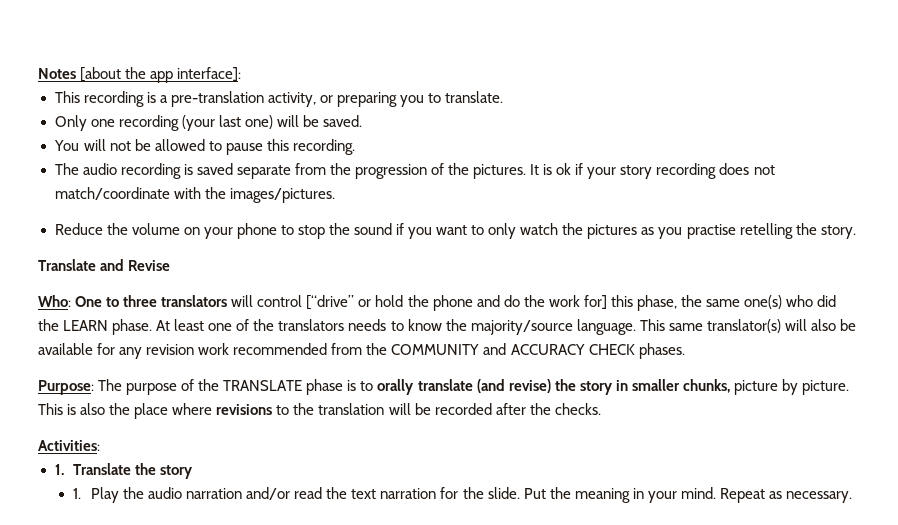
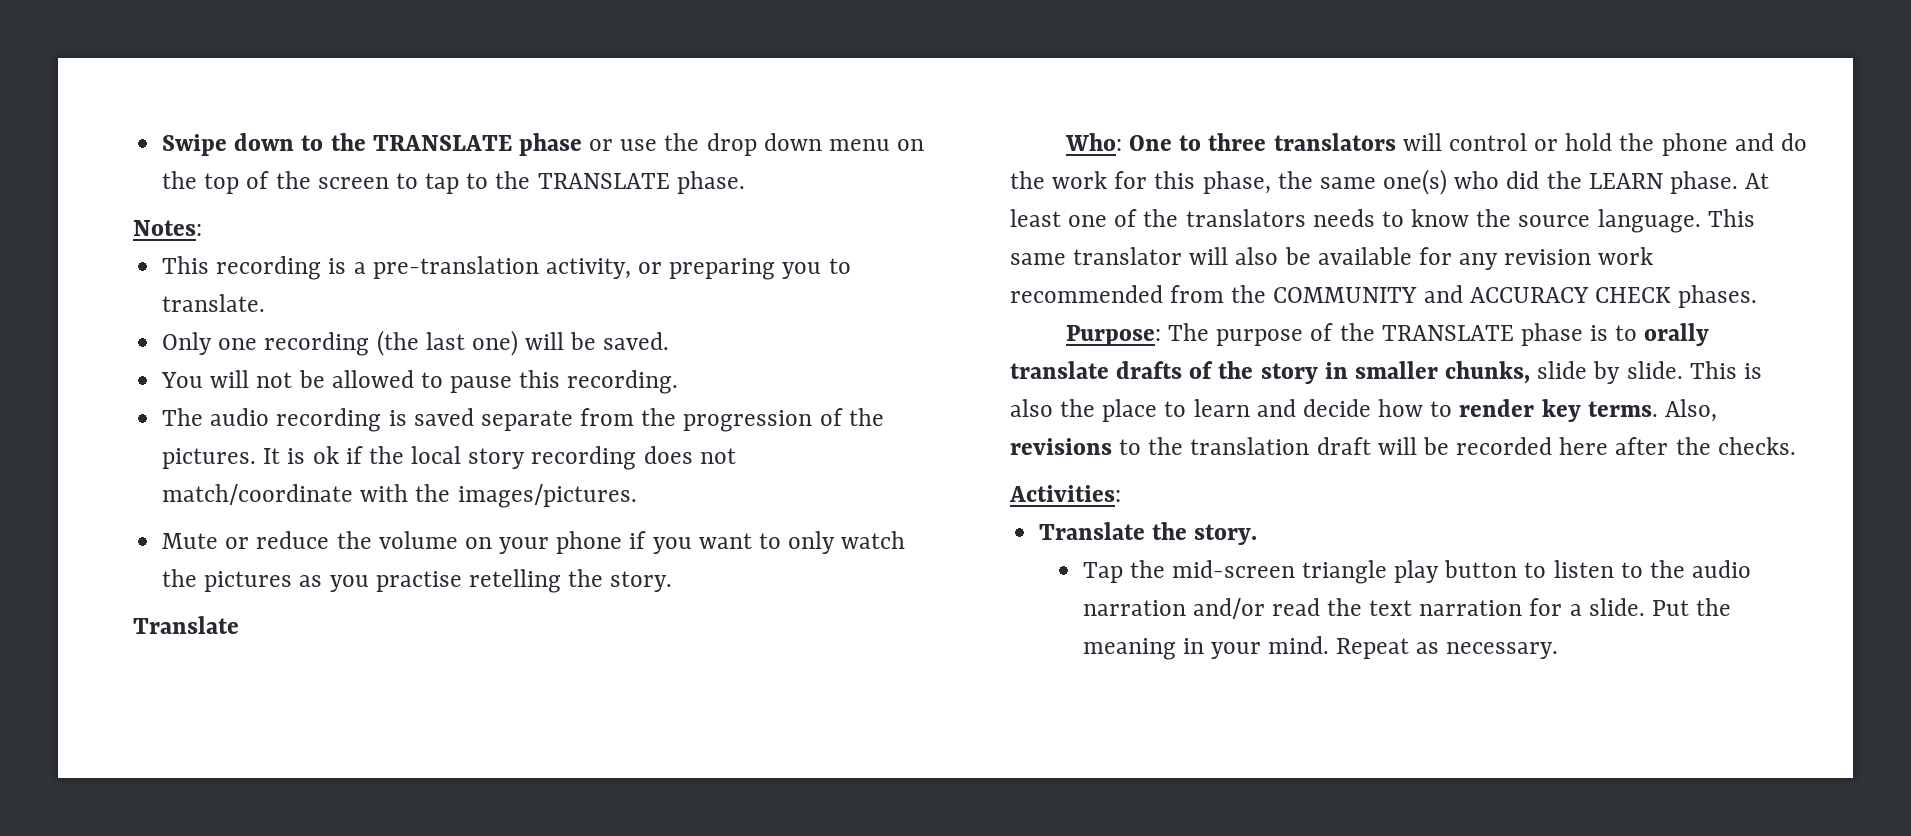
[38,67,242,83] Notes [about the app interface]: -> [162,133,925,156] [162,171,745,194] [133,220,202,236] Swipe down to the TRANSLATE phase or use the drop down menu on the top of the screen to tap to the TRANSLATE phase. // Notes:
[181,115,215,131] (your -> [376,330,419,356] (the
[587,167,617,179] your -> [368,446,462,464] the local
[54,223,103,235] Reduce -> [162,531,330,549] Mute or reduce
[280,223,392,239] to stop the sound -> (623, 542) none
[100,259,171,271] and Revise -> (239, 625) none
[306,295,355,310] [“drive” -> (1527, 142) none
[583,295,607,309] for] -> [1114,171,1148,189] for
[470,320,573,335] majority/source -> [1518,215,1591,227] source
[706,319,781,333] translator(s) -> [1073,247,1183,265] translator
[476,379,551,393] (and revise) -> [1116,361,1214,379] drafts of
[733,379,849,395] picture by picture. -> [1537,361,1683,384] slide by slide.
[172,403,213,415] where -> [1164,399,1717,422] to learn and decide how to render key terms. Also,
(385, 409) none -> [1316,437,1371,455] draft
(492, 409) none -> [1559,437,1609,455] here
[54,464,64,475] 1. -> (1121, 493) none
[159,465,193,479] [72,487,119,503] story // 1. Play -> [1194,524,1258,545] [1082,560,1643,584] story. // Tap the mid-screen triangle play button to listen to
[462,487,484,499] the -> [1569,604,1582,616] a

